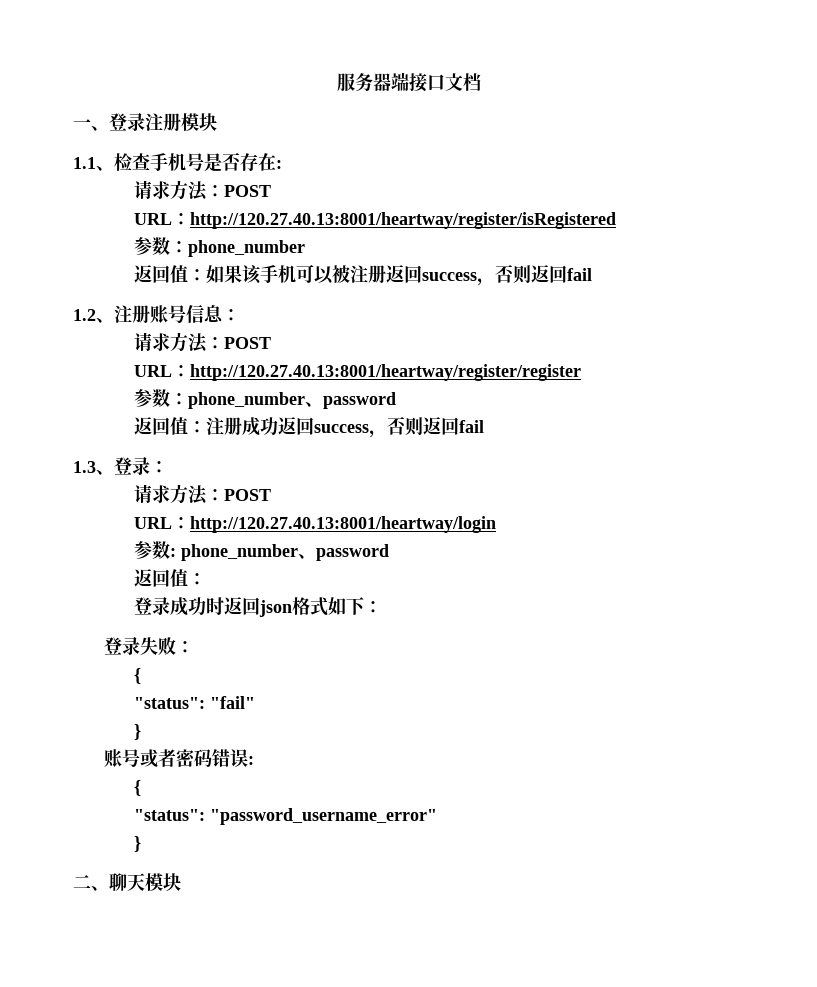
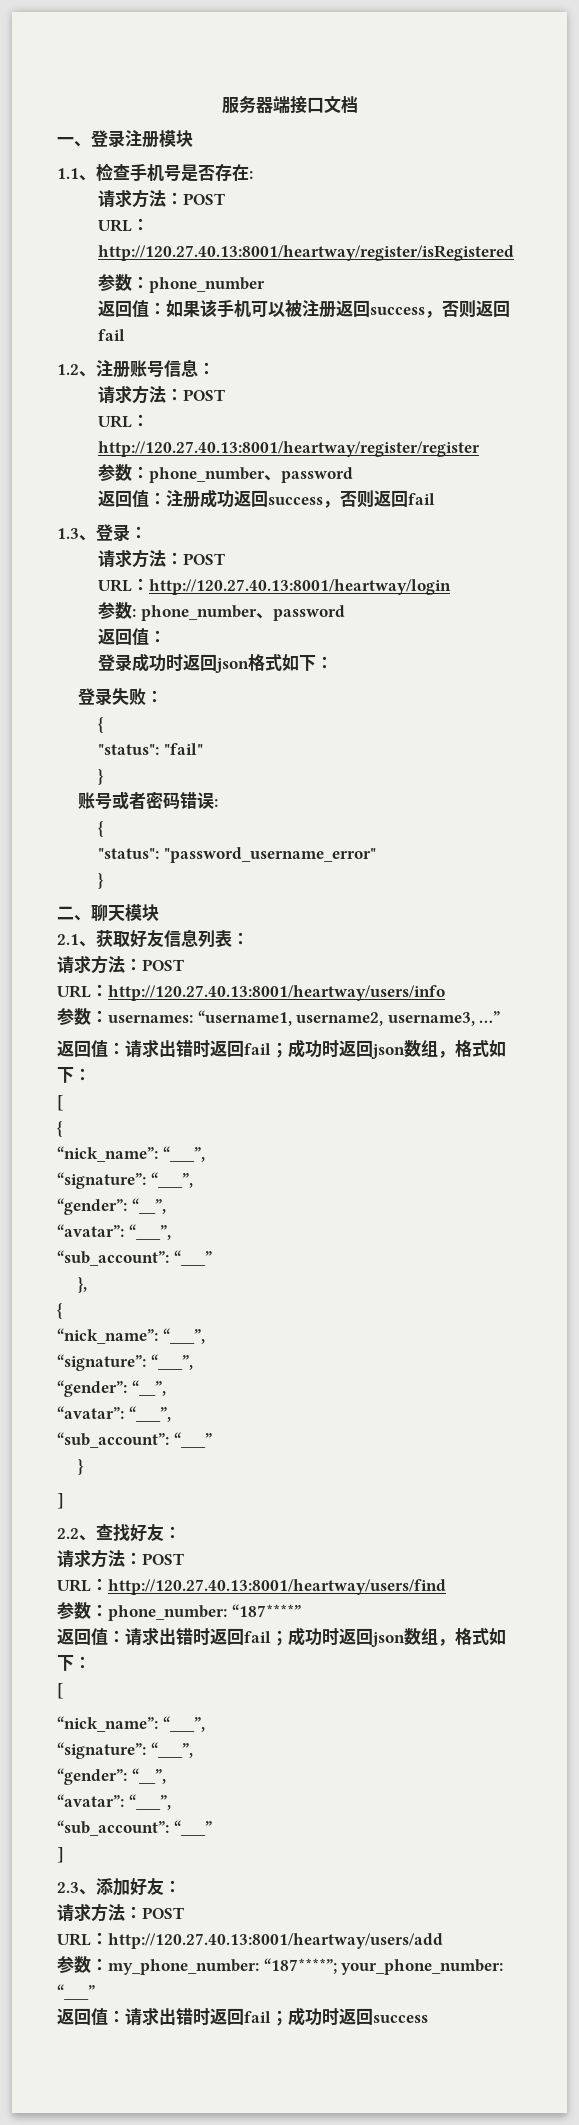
(181, 882) none -> [57,929,249,948] [57,955,184,974] [57,984,445,1001] [57,1008,501,1026] [57,1039,506,1059] [57,1067,91,1083] [57,1095,64,1111] [57,1121,62,1137] [57,1146,205,1162] [57,1172,193,1189] [57,1198,166,1215] [57,1224,171,1240] [57,1250,212,1266] [77,1277,87,1293] [57,1303,62,1319] [57,1328,205,1344] [57,1354,193,1371] [57,1380,166,1397] [57,1406,171,1422] [57,1432,212,1448] [77,1459,84,1475] [57,1493,64,1509] [57,1524,181,1542] [57,1549,184,1568] [57,1578,446,1595] [57,1602,301,1621] [57,1627,506,1647] [57,1655,91,1671] [57,1683,64,1699] [57,1716,205,1732] [57,1742,193,1759] [57,1768,166,1785] [57,1794,171,1810] [57,1820,212,1836] [57,1847,64,1863] [57,1878,181,1896] [57,1903,184,1922] [57,1932,443,1949] [57,1956,504,1975] [57,1984,95,2000] [57,2007,428,2026] // 2.1、获取好友信息列表： // 请求方法：POST // URL：http://120.27.40.13:8001/heartway/users/info // 参数：usernames: “username1, username2, username3, …” // 返回值：请求出错时返回fail；成功时返回json数组，格式如下： // [ // { // “nick_name”: “___”, // “signature”: “___”, // “gender”: “__”, // “avatar”: “___”, // “sub_account”: “___” // }, // { // “nick_name”: “___”, // “signature”: “___”, // “gender”: “__”, // “avatar”: “___”, // “sub_account”: “___” // } // ] // 2.2、查找好友： // 请求方法：POST // URL：http://120.27.40.13:8001/heartway/users/find // 参数：phone_number: “187****” // 返回值：请求出错时返回fail；成功时返回json数组，格式如下： // [ // “nick_name”: “___”, // “signature”: “___”, // “gender”: “__”, // “avatar”: “___”, // “sub_account”: “___” // ] // 2.3、添加好友： // 请求方法：POST // URL：http://120.27.40.13:8001/heartway/users/add // 参数：my_phone_number: “187****”; your_phone_number: “___” // 返回值：请求出错时返回fail；成功时返回success

